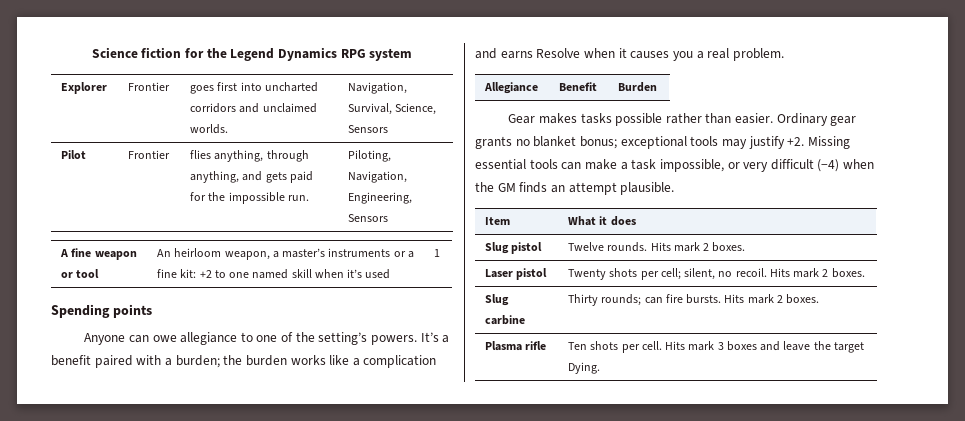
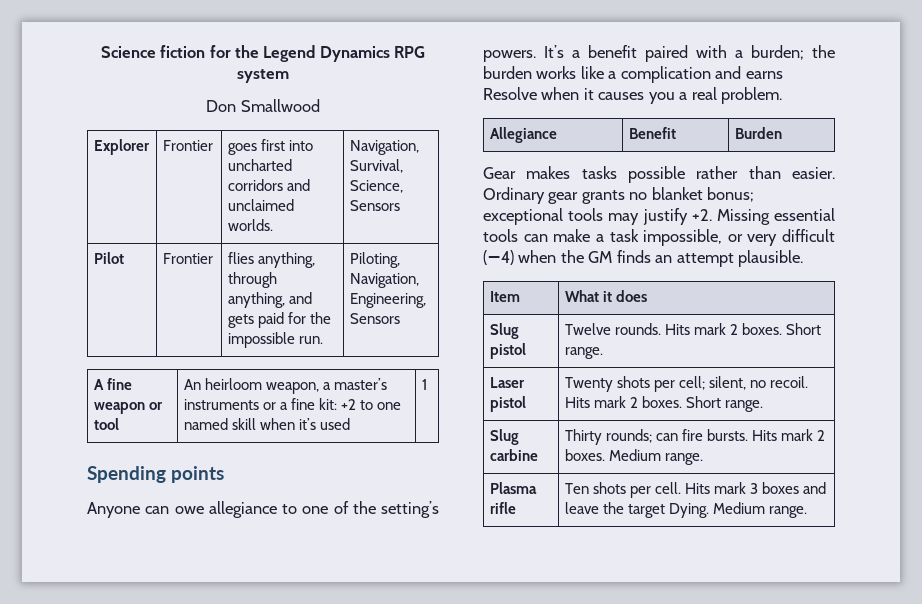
(413, 54) none -> [206,99,320,112] // Don Smallwood
(746, 247) none -> [786,323,822,335] [564,347,603,359] Short range.
(865, 273) none -> [686,396,764,412] Short range.
(820, 299) none -> [609,449,704,465] Medium range.
(601, 368) none -> [713,502,808,518] Medium range.

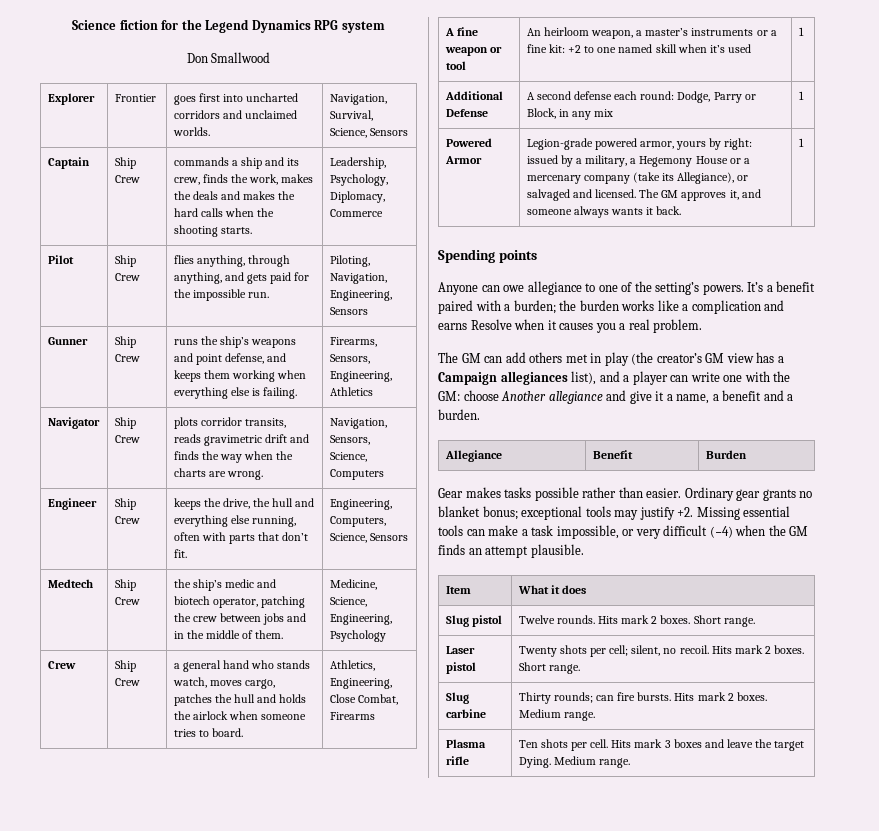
(400, 205) none -> [47,157,90,169] [114,157,136,169] [114,175,140,183] [173,157,300,169] [173,174,314,185] [173,191,296,200] [173,208,275,217] [173,225,253,237] [329,157,386,169] [329,174,388,186] [329,191,385,203] [329,209,383,217] // Captain | Ship Crew | commands a ship and its crew, finds the work, makes the deals and makes the hard calls when the shooting starts. | Leadership, Psychology, Diplomacy, Commerce
[162,253,213,264] Frontier -> [114,255,136,267] [114,273,140,281] Ship Crew
(400, 318) none -> [47,337,88,345] [114,336,136,348] [114,354,140,362] [173,336,297,348] [173,353,287,365] [173,370,307,382] [173,387,298,399] [329,337,377,347] [329,354,370,364] [329,371,392,382] [329,387,373,396] [47,417,100,429] [114,417,136,429] [114,435,140,443] [173,417,287,429] [173,434,310,446] [173,451,294,463] [173,468,264,480] [329,418,387,429] [329,435,370,445] [329,452,367,462] [329,469,384,480] [47,498,97,510] [114,498,136,510] [114,516,140,524] [173,498,315,510] [173,515,297,527] [173,532,309,544] [173,549,187,558] [329,499,392,510] [329,516,386,527] [329,533,409,543] [47,579,93,588] [114,579,136,591] [114,597,140,605] [173,579,277,591] [173,596,306,608] [173,613,307,625] [173,630,284,639] [329,579,377,590] [329,597,367,607] [329,614,392,625] [329,630,386,642] [47,661,76,669] [114,660,136,672] [114,678,140,686] [173,660,311,672] [172,677,276,689] [173,694,307,706] [173,711,307,720] [173,728,244,737] [329,660,375,671] [329,678,392,689] [329,694,399,705] [329,712,375,720] // Gunner | Ship Crew | runs the ship’s weapons and point defense, and keeps them working when everything else is failing. | Firearms, Sensors, Engineering, Athletics // Navigator | Ship Crew | plots corridor transits, reads gravimetric drift and finds the way when the charts are wrong. | Navigation, Sensors, Science, Computers // Engineer | Ship Crew | keeps the drive, the hull and everything else running, often with parts that don’t fit. | Engineering, Computers, Science, Sensors // Medtech | Ship Crew | the ship’s medic and biotech operator, patching the crew between jobs and in the middle of them. | Medicine, Science, Engineering, Psychology // Crew | Ship Crew | a general hand who stands watch, moves cargo, patches the hull and holds the airlock when someone tries to board. | Athletics, Engineering, Close Combat, Firearms
(427, 384) none -> [444,91,503,100] [445,109,488,117] [526,91,756,103] [526,108,614,120] [798,91,804,100] [445,138,492,147] [444,156,482,164] [526,138,753,150] [526,155,750,167] [526,172,749,184] [526,189,761,201] [526,206,682,218] [798,138,804,147] // Additional Defense | A second defense each round: Dodge, Parry or Block, in any mix | 1 // Powered Armor | Legion-grade powered armor, yours by right: issued by a military, a Hegemony House or a mercenary company (take its Allegiance), or salvaged and licensed. The GM approves it, and someone always wants it back. | 1
(783, 95) none -> [438,352,784,366] [438,371,791,385] [438,390,794,404] [438,409,480,420] // The GM can add others met in play (the creator’s GM view has a Campaign allegiances list), and a player can write one with the GM: choose Another allegiance and give it a name, a benefit and a burden.

